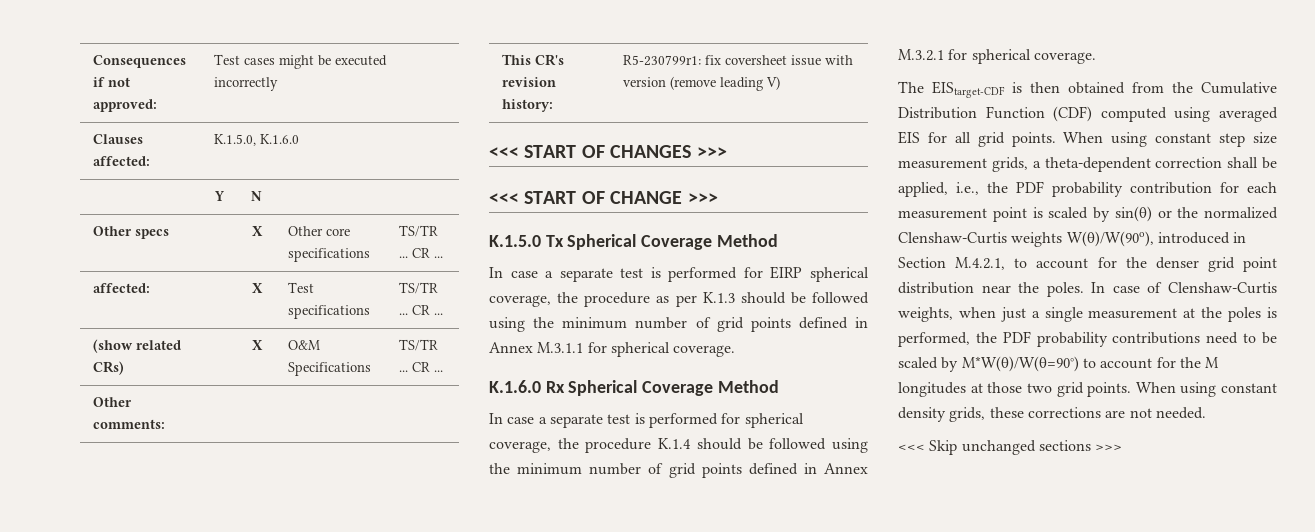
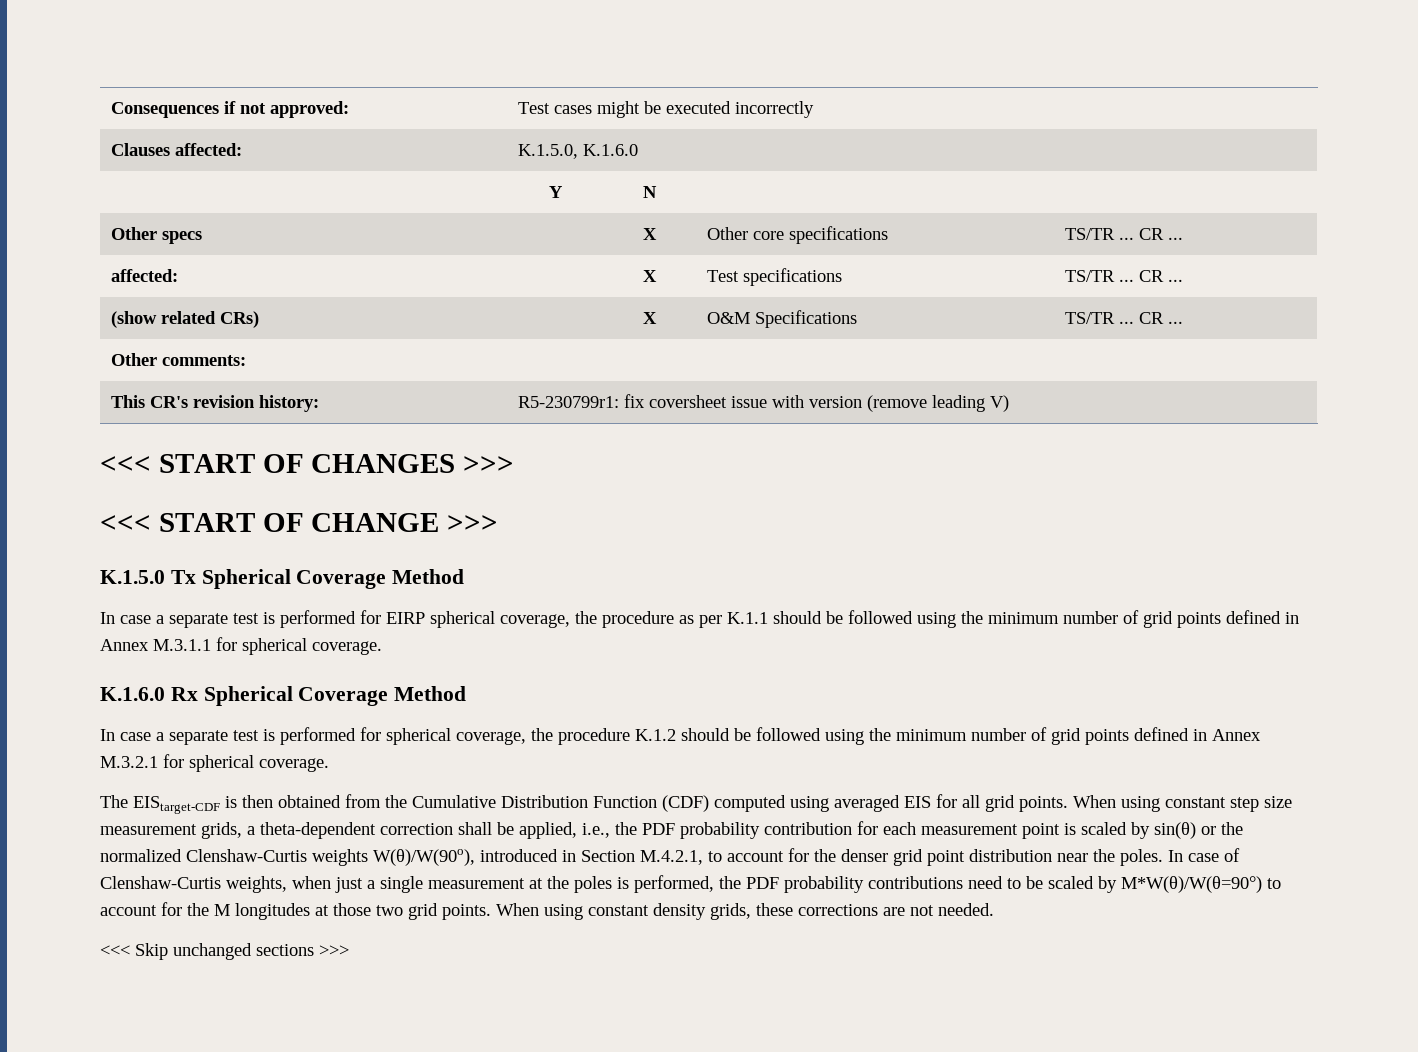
[702,292,735,303] K.1.3 -> [727,612,768,624] K.1.1
[658,438,692,449] K.1.4 -> [635,729,676,741] K.1.2

